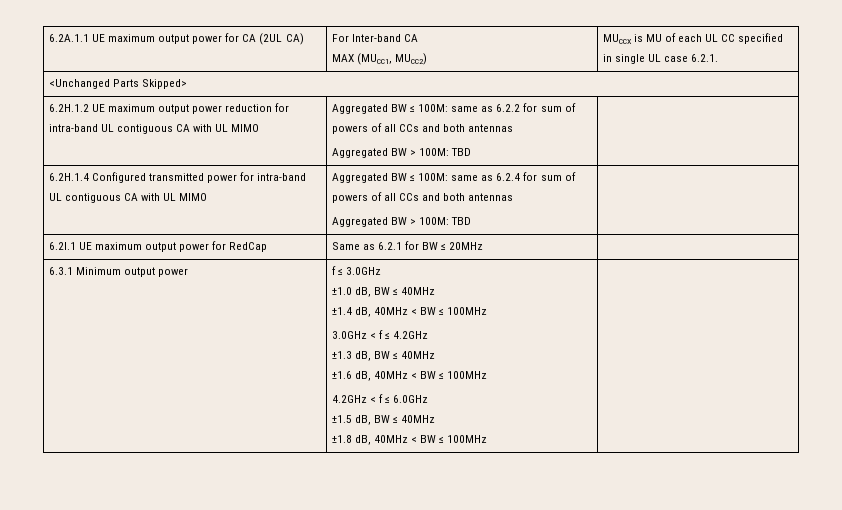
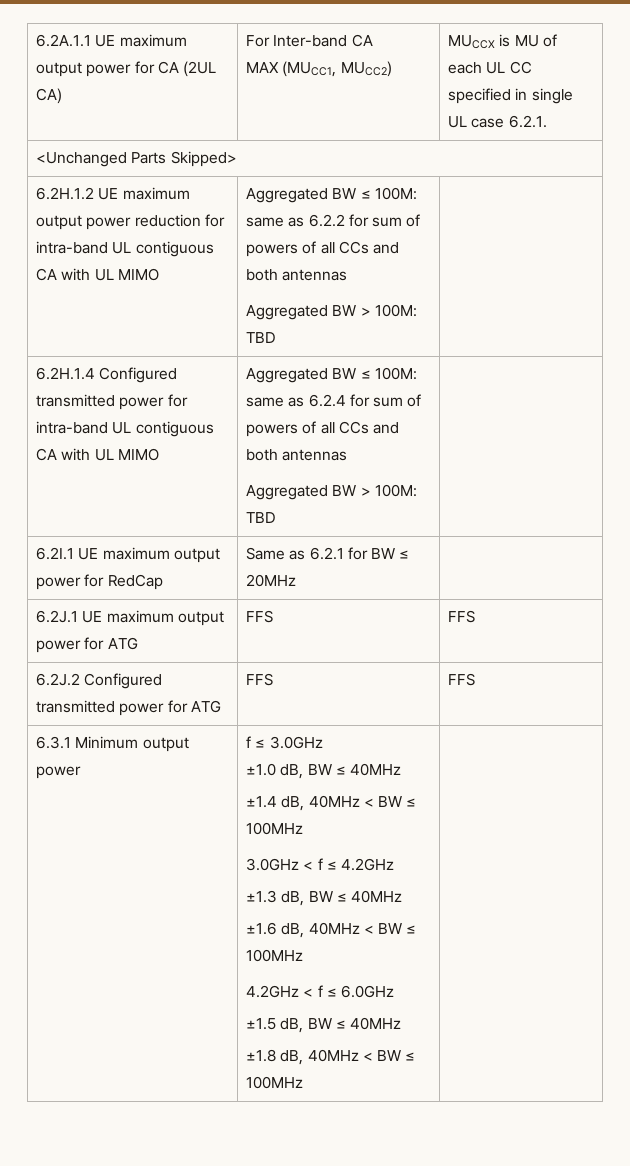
(484, 246) none -> [36,610,224,626] [36,637,138,653] [246,610,274,623] [448,610,476,623] [36,673,163,689] [36,700,221,716] [246,673,274,686] [448,673,476,686] // 6.2J.1 UE maximum output power for ATG | FFS | FFS // 6.2J.2 Configured transmitted power for ATG | FFS | FFS

